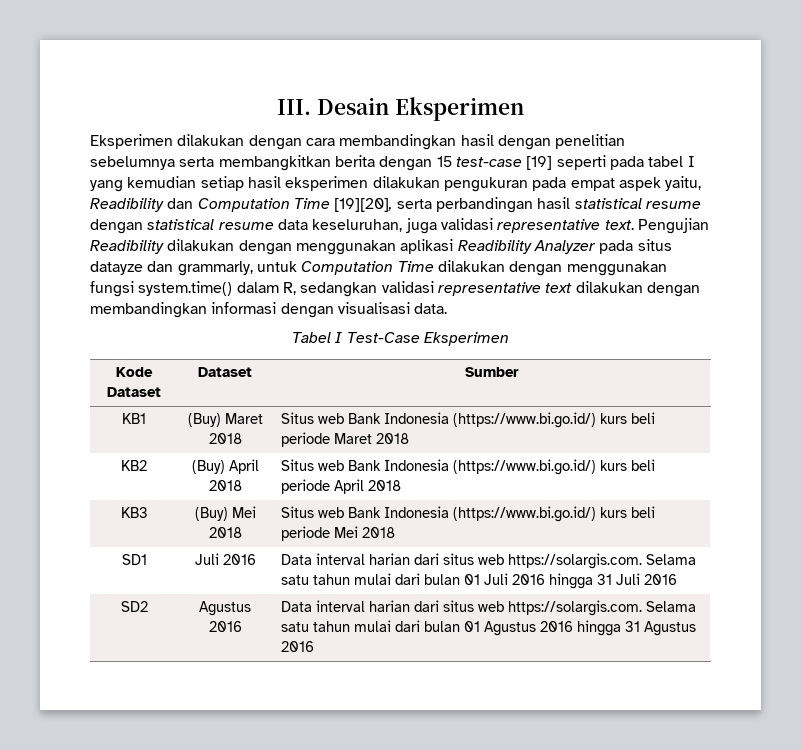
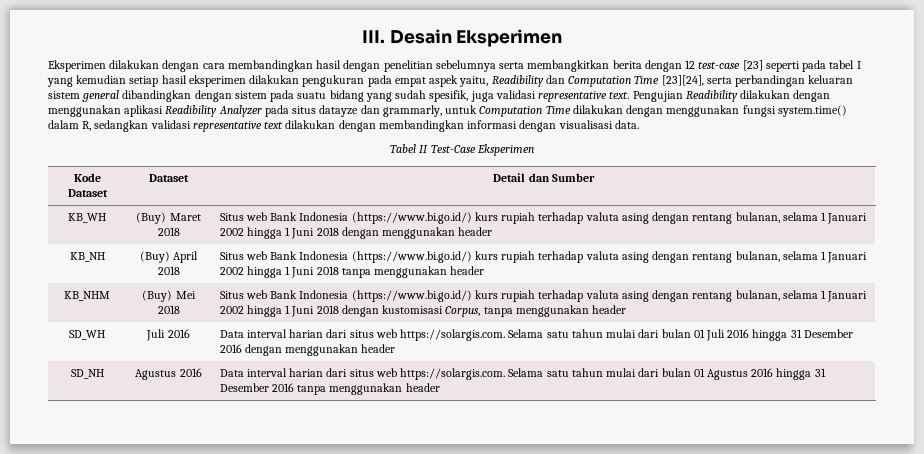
[436,156,553,170] 15 test-case [19] -> [685,60,763,71] 12 test-case [23]
[334,198,393,212] [19][20], -> [661,75,704,86] [23][24],
[537,197,701,209] [90,219,403,234] hasil statistical resume dengan statistical resume data keseluruhan, -> [808,75,854,84] [48,90,469,102] keluaran sistem general dibandingkan dengan sistem pada suatu bidang yang sudah spesifik,
[335,332,343,343] I -> [419,145,429,153] II
(252, 372) none -> [493,173,550,182] Detail dan
[122,413,146,424] KB1 -> [68,213,106,223] KB_WH
[630,412,655,424] [280,432,409,447] [121,460,147,471] beli periode Maret 2018 // KB2 -> [501,212,868,224] [219,227,493,239] [69,252,105,262] rupiah terhadap valuta asing dengan rentang bulanan, selama 1 Januari 2002 hingga 1 Juni 2018 dengan menggunakan header // KB_NH
[630,459,655,471] [280,479,401,494] [120,507,148,518] beli periode April 2018 // KB3 -> [501,251,868,263] [219,266,485,278] [64,291,110,301] rupiah terhadap valuta asing dengan rentang bulanan, selama 1 Januari 2002 hingga 1 Juni 2018 tanpa menggunakan header // KB_NHM
[630,506,655,518] [280,526,395,541] [121,554,147,565] beli periode Mei 2018 // SD1 -> [501,290,868,302] [219,305,627,317] [69,330,105,340] rupiah terhadap valuta asing dengan rentang bulanan, selama 1 Januari 2002 hingga 1 Juni 2018 dengan kustomisasi Corpus, tanpa menggunakan header // SD_WH
[615,573,677,585] [120,601,148,612] Juli 2016 // SD2 -> [803,329,853,338] [219,344,396,356] [70,369,104,379] Desember 2016 dengan menggunakan header // SD_NH
[643,621,696,636] [280,641,314,652] Agustus 2016 -> [219,383,440,395] Desember 2016 tanpa menggunakan header

